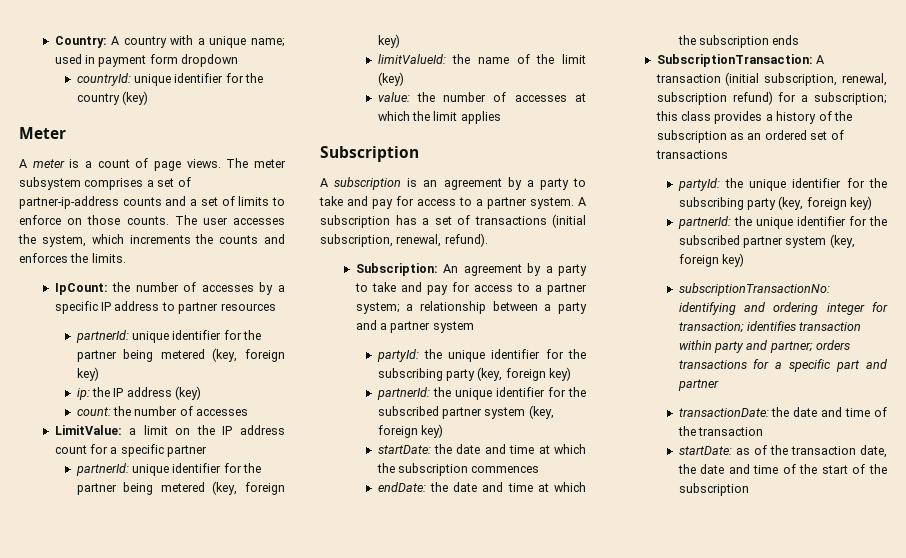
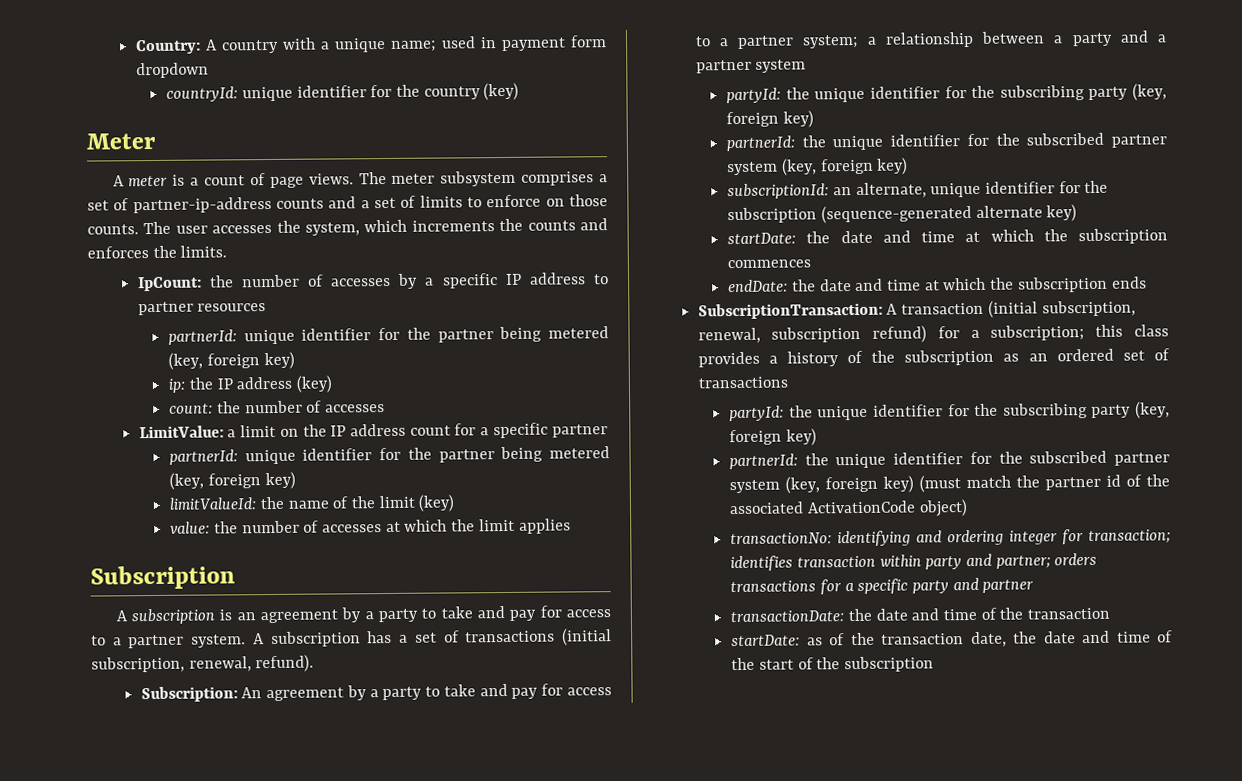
(443, 431) none -> [727,180,1109,200] [727,204,1078,224] // subscriptionId: an alternate, unique identifier for the subscription (sequence-generated alternate key)
[678,283,830,296] // subscriptionTransactionNo: -> [919,474,1170,493] [729,499,968,517] [730,532,833,545] (must match the partner id of the associated ActivationCode object) // transactionNo:
[836,360,861,372] part -> [911,580,949,594] party

